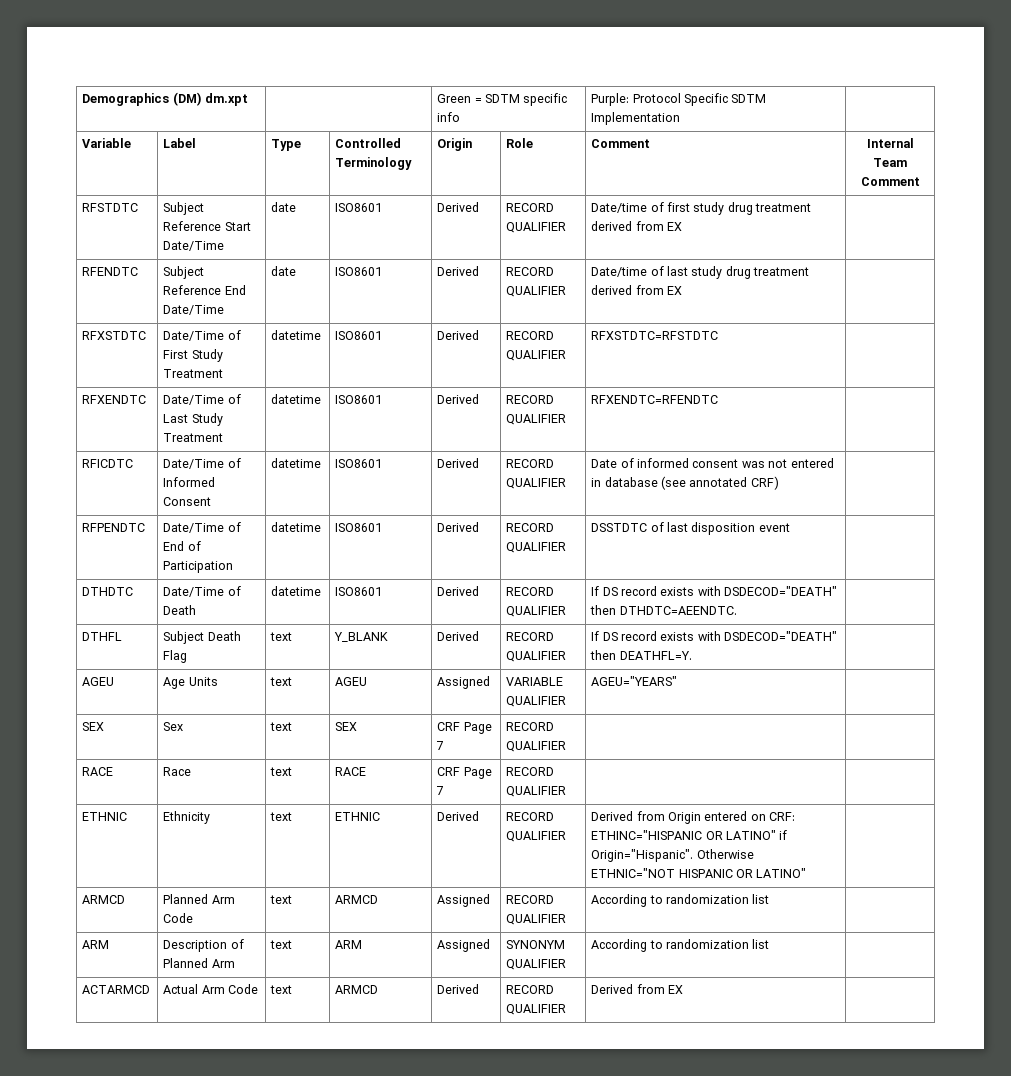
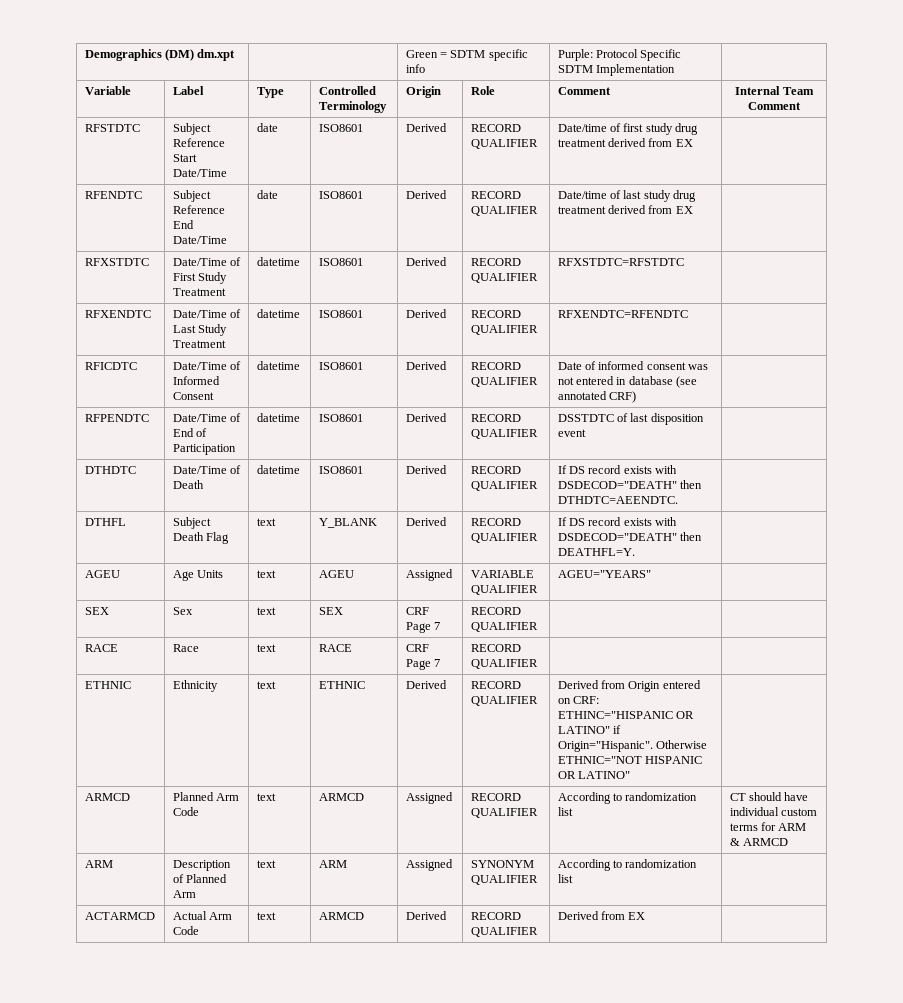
(770, 899) none -> [729,792,809,801] [729,807,818,816] [729,822,807,831] [729,838,789,846] CT should have individual custom terms for ARM & ARMCD

